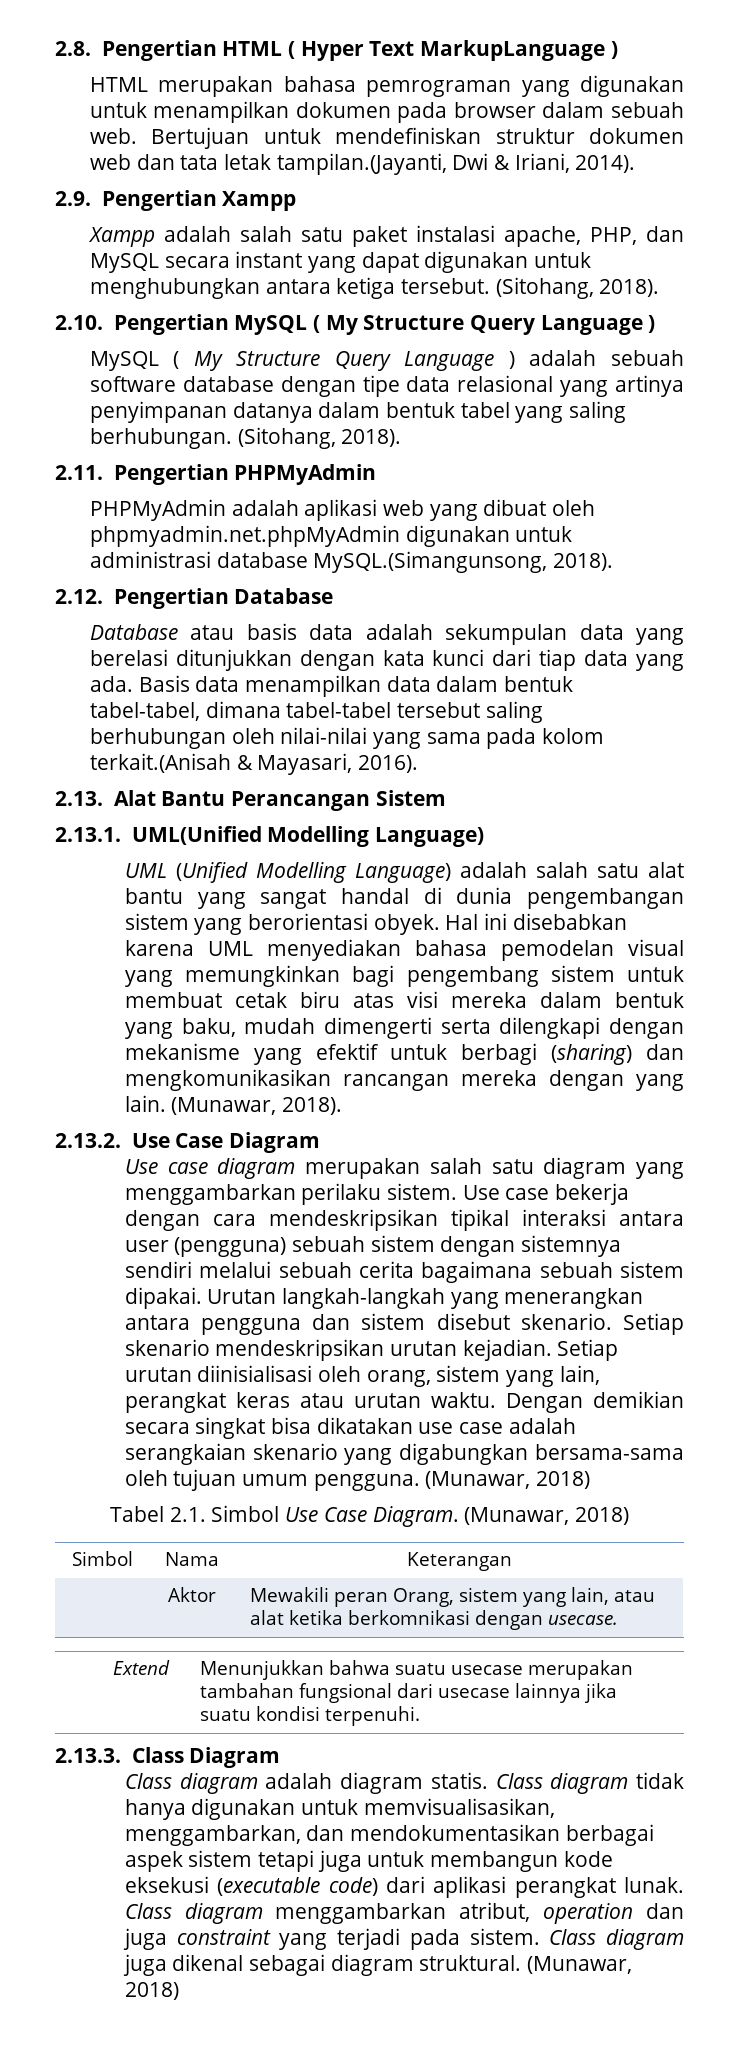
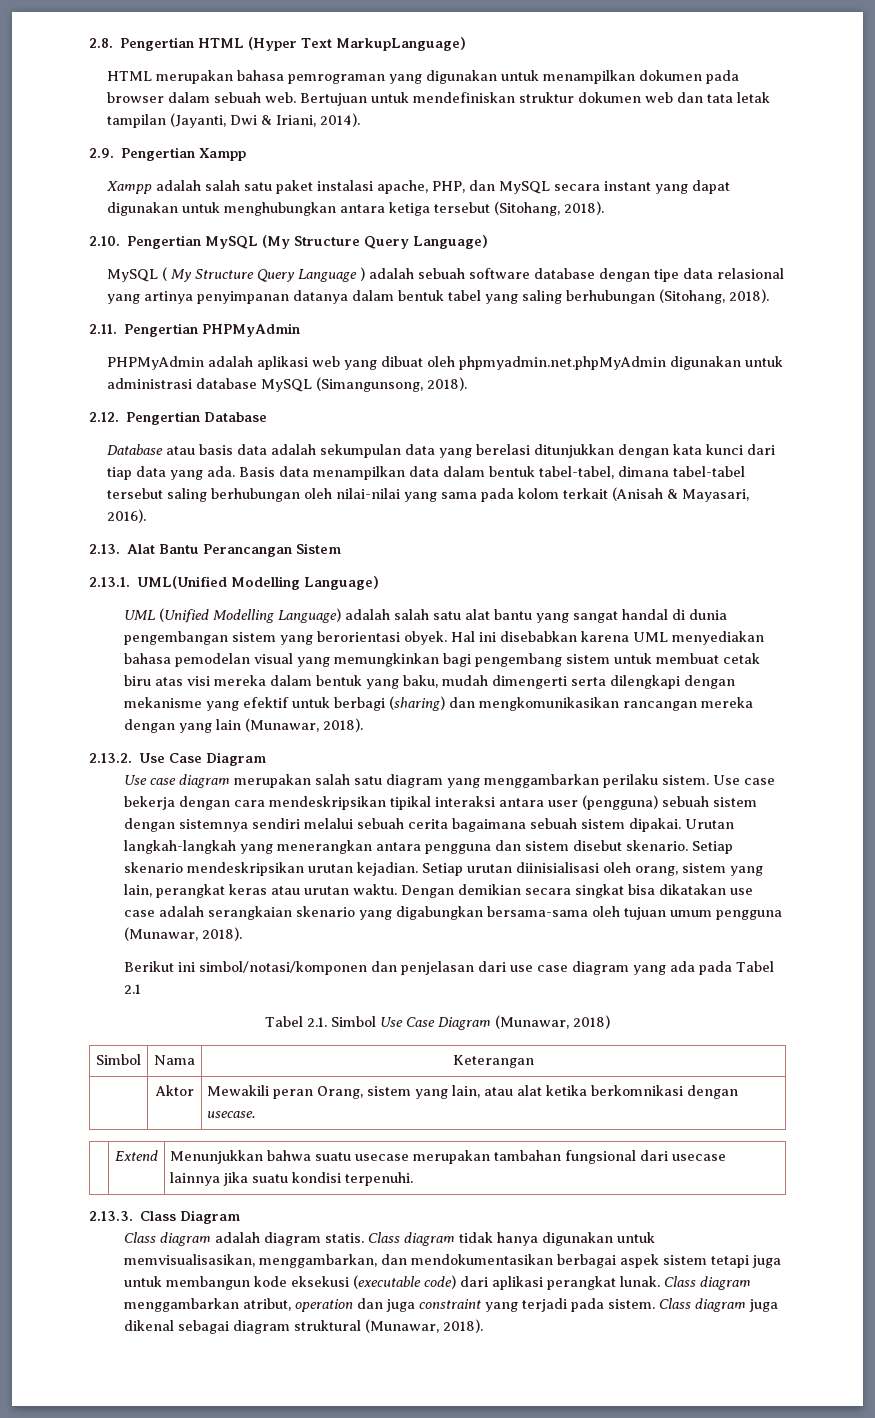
[287,40,618,61] ( Hyper Text MarkupLanguage ) -> [248,37,467,51] (Hyper Text MarkupLanguage)
[276,153,447,175] tampilan.(Jayanti, -> [106,113,226,128] tampilan (Jayanti,
[400,278,490,294] tersebut. -> [433,202,490,213] tersebut
[312,315,656,335] ( My Structure Query Language ) -> [262,235,489,249] (My Structure Query Language)
[89,428,232,449] berhubungan. -> [565,290,655,304] berhubungan
[313,551,548,573] MySQL.(Simangunsong, -> [260,377,423,392] MySQL (Simangunsong,
[89,753,231,773] terkait.(Anisah -> [562,487,663,501] terkait (Anisah
[124,1095,166,1112] lain. -> [216,719,242,730] lain
[313,1471,591,1491] pengguna. (Munawar, 2018) -> [716,910,783,920] [124,927,243,941] [124,961,775,975] [124,984,142,994] pengguna (Munawar, 2018). // Berikut ini simbol/notasi/komponen dan penjelasan dari use case diagram yang ada pada Tabel 2.1
[372,1506,459,1527] Diagram. -> [437,1017,491,1030] Diagram
[419,1955,633,1974] [124,1982,179,2000] struktural. (Munawar, 2018) -> [294,1319,484,1333] struktural (Munawar, 2018).

